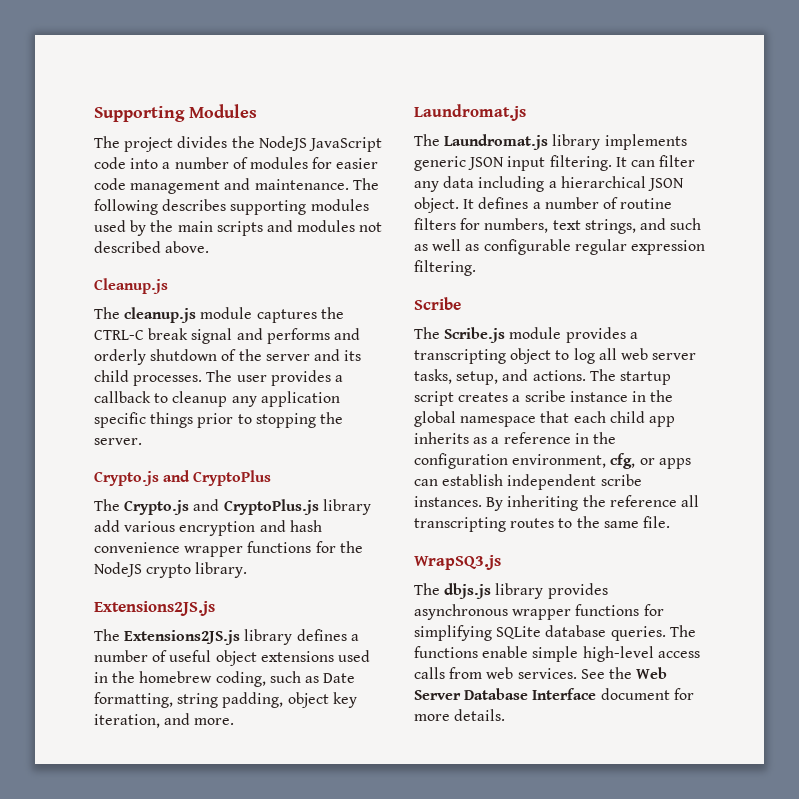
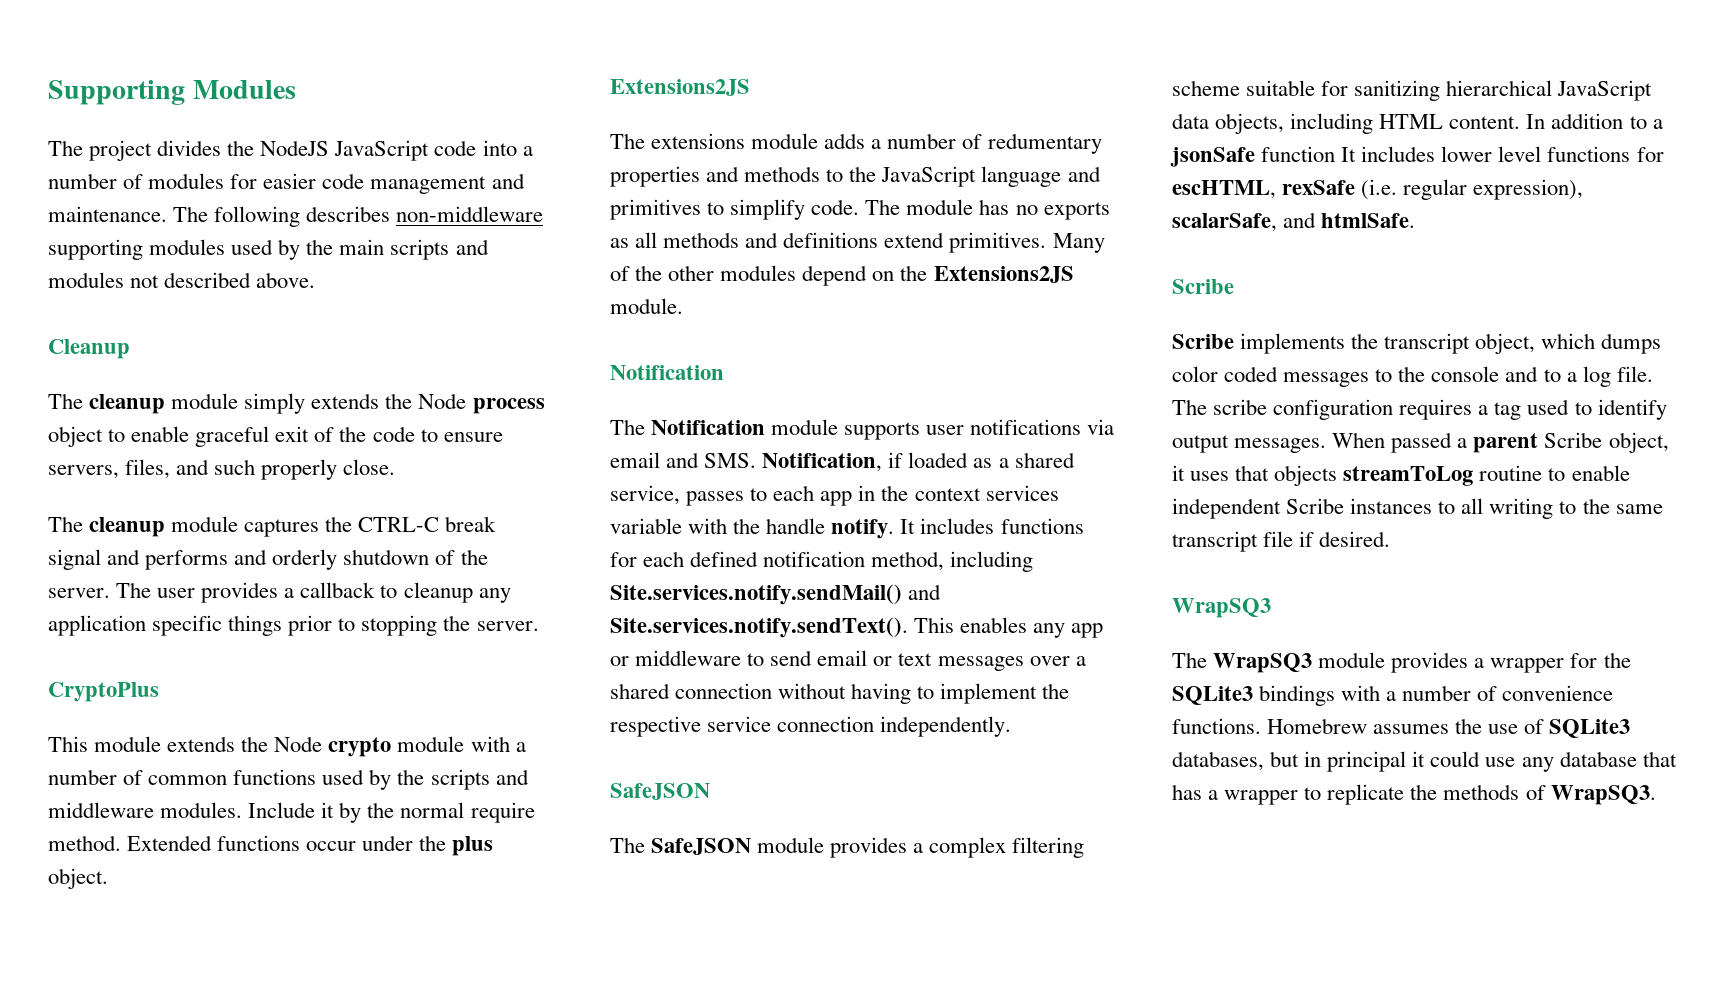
(227, 205) none -> [396,206,544,222] non-middleware
[94,278,168,294] [94,307,197,323] Cleanup.js // The cleanup.js -> [48,339,130,359] [48,393,545,414] [48,426,503,447] [48,459,396,480] [48,516,166,537] Cleanup // The cleanup module simply extends the Node process object to enable graceful exit of the code to ensure servers, files, and such properly close. // The cleanup
[265,349,362,361] [94,370,203,386] server and its child processes. -> [48,588,110,598] server.
[94,470,191,486] Crypto.js and -> (539, 626) none
[94,499,371,515] [94,520,322,536] [94,541,363,557] [94,562,248,578] [94,601,215,616] [94,629,359,645] [94,650,370,666] [94,671,356,687] [94,692,357,708] [94,713,235,728] [414,104,526,121] [414,134,687,150] [414,155,696,171] [414,176,684,192] [414,197,673,213] [414,218,702,234] [414,239,705,255] [414,260,476,276] [414,297,461,310] [414,327,638,343] [414,348,697,364] [414,369,671,385] [414,390,674,406] [414,411,675,427] [414,432,616,444] [414,453,691,469] [414,474,642,490] [414,495,699,511] [414,516,670,532] [414,555,501,570] [414,583,608,599] [414,604,664,620] [414,625,696,641] [414,646,700,662] [414,667,668,679] [414,688,694,700] [414,709,506,721] The Crypto.js and CryptoPlus.js library add various encryption and hash convenience wrapper functions for the NodeJS crypto library. // Extensions2JS.js // The Extensions2JS.js library defines a number of useful object extensions used in the homebrew coding, such as Date formatting, string padding, object key iteration, and more. // Laundromat.js // The Laundromat.js library implements generic JSON input filtering. It can filter any data including a hierarchical JSON object. It defines a number of routine filters for numbers, text strings, and such as well as configurable regular expression filtering. // Scribe // The Scribe.js module provides a transcripting object to log all web server tasks, setup, and actions. The startup script creates a scribe instance in the global namespace that each child app inherits as a reference in the configuration environment, cfg, or apps can establish independent scribe instances. By inheriting the reference all transcripting routes to the same file. // WrapSQ3.js // The dbjs.js library provides asynchronous wrapper functions for simplifying SQLite database queries. The functions enable simple high-level access calls from web services. See the Web Server Database Interface document for more details. -> [48,736,526,757] [48,769,529,790] [48,802,535,823] [48,835,494,856] [48,868,108,889] [610,79,750,96] [610,133,1102,154] [610,166,1101,187] [610,199,1110,220] [610,232,1105,253] [610,265,1074,286] [610,298,683,314] [610,365,724,380] [610,419,1115,440] [610,452,1075,472] [610,485,1059,506] [610,518,1084,539] [610,551,1034,572] [610,584,942,605] [610,617,1104,638] [610,650,1086,671] [610,683,1070,704] [610,716,1012,737] [610,783,710,800] [610,837,1085,858] [1172,80,1653,101] [1172,113,1663,134] [1170,146,1664,167] [1172,179,1584,200] [1172,212,1416,232] [1172,279,1234,294] [1172,333,1662,354] [1172,366,1653,387] [1172,399,1667,420] [1172,432,1669,453] [1172,465,1630,486] [1172,498,1663,519] [1172,531,1391,552] [1172,598,1271,618] [1172,652,1631,673] [1172,685,1614,706] [1172,718,1631,738] [1172,751,1677,772] [1172,784,1656,805] This module extends the Node crypto module with a number of common functions used by the scripts and middleware modules. Include it by the normal require method. Extended functions occur under the plus object. // Extensions2JS // The extensions module adds a number of redumentary properties and methods to the JavaScript language and primitives to simplify code. The module has no exports as all methods and definitions extend primitives. Many of the other modules depend on the Extensions2JS module. // Notification // The Notification module supports user notifications via email and SMS. Notification, if loaded as a shared service, passes to each app in the context services variable with the handle notify. It includes functions for each defined notification method, including Site.services.notify.sendMail() and Site.services.notify.sendText(). This enables any app or middleware to send email or text messages over a shared connection without having to implement the respective service connection independently. // SafeJSON // The SafeJSON module provides a complex filtering scheme suitable for sanitizing hierarchical JavaScript data objects, including HTML content. In addition to a jsonSafe function It includes lower level functions for escHTML, rexSafe (i.e. regular expression), scalarSafe, and htmlSafe. // Scribe // Scribe implements the transcript object, which dumps color coded messages to the console and to a log file. The scribe configuration requires a tag used to identify output messages. When passed a parent Scribe object, it uses that objects streamToLog routine to enable independent Scribe instances to all writing to the same transcript file if desired. // WrapSQ3 // The WrapSQ3 module provides a wrapper for the SQLite3 bindings with a number of convenience functions. Homebrew assumes the use of SQLite3 databases, but in principal it could use any database that has a wrapper to replicate the methods of WrapSQ3.

